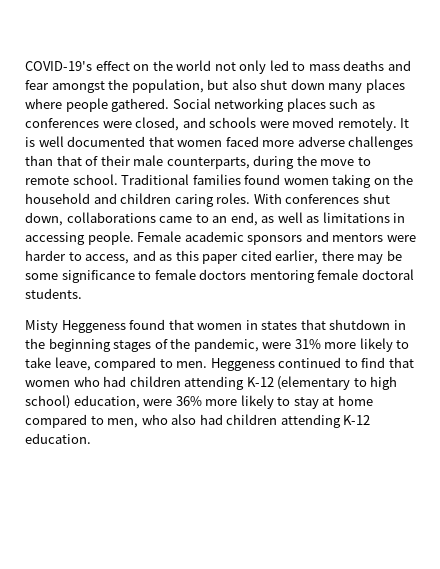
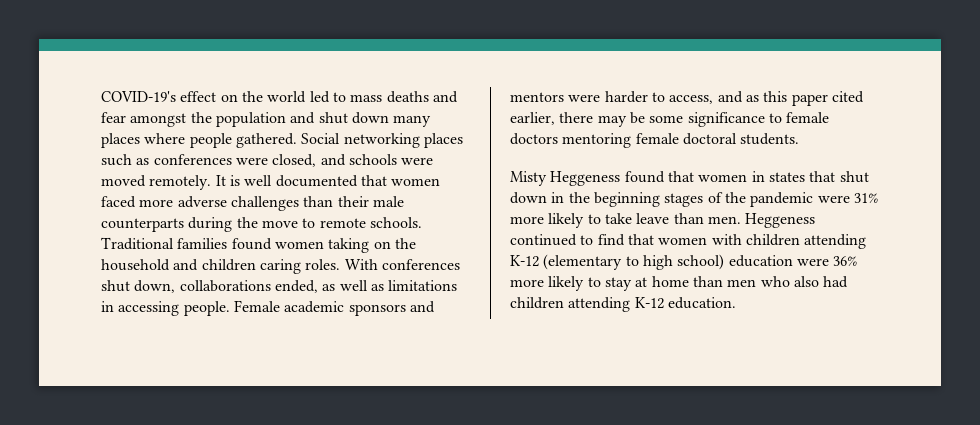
[214,60,267,74] not only -> (307, 97) none
[131,79,257,93] population, but also -> [215,112,316,127] population and
[56,155,99,166] that of -> (334, 201) none
[166,157,250,169] counterparts, -> [101,218,184,232] counterparts
[72,174,118,185] school. -> [369,217,422,228] schools.
[159,212,258,226] came to an end, -> [274,280,318,293] ended,
[329,319,391,330] shutdown -> [839,171,869,183] [510,192,547,204] shut down
[193,338,259,352] pandemic, -> [750,192,814,207] pandemic
[54,357,173,371] leave, compared to -> [636,213,704,224] leave than
[73,376,127,387] who had -> [711,234,742,245] with
[73,395,140,409] education, -> [728,255,793,267] education
[25,414,139,428] compared to men, -> [692,276,757,287] than men

